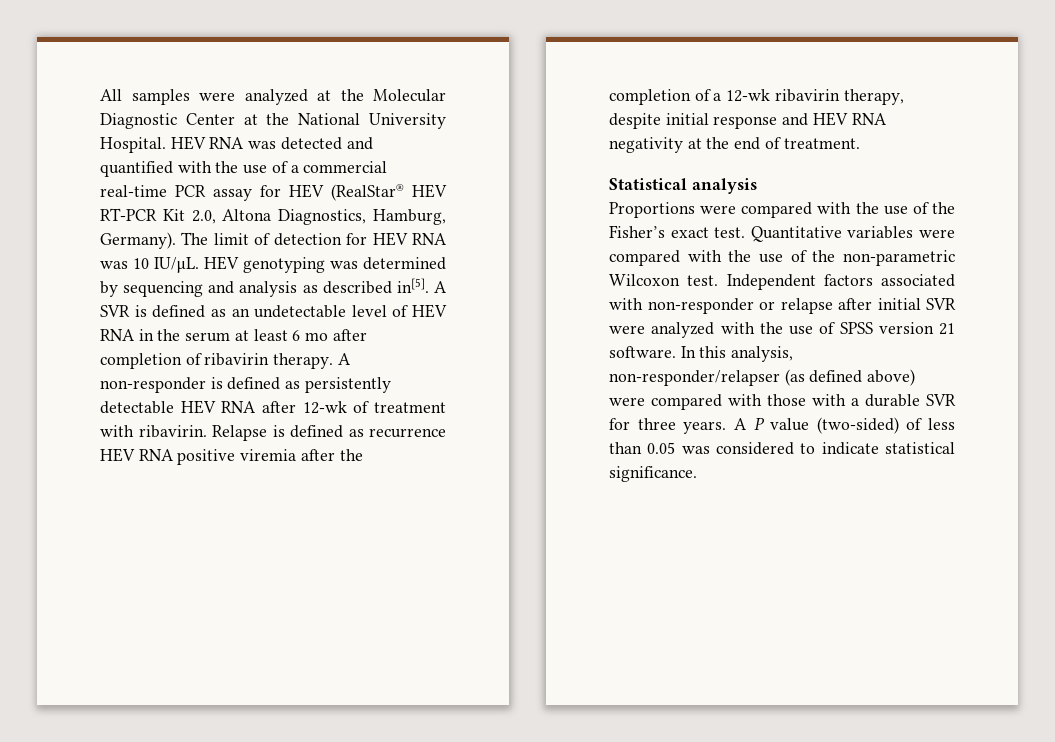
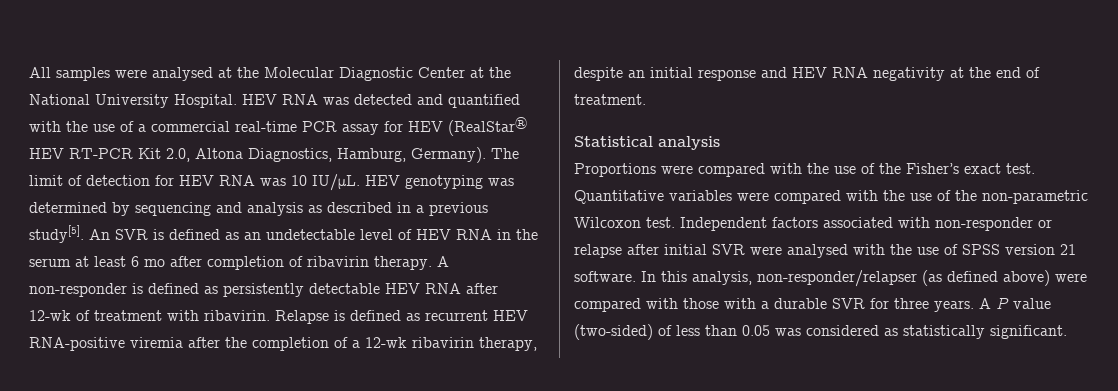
[244,89,308,105] analyzed -> [152,67,213,81] analysed
[396,278,447,293] in[5]. A -> [397,202,488,216] [29,225,110,243] in a previous study[5]. An
[369,428,446,438] [100,448,236,465] recurrence HEV RNA positive -> [425,310,528,321] [29,337,125,351] recurrent HEV RNA-positive
(661, 121) none -> [628,70,645,78] an
[651,322,715,338] analyzed -> [787,244,848,258] analysed
[800,442,955,455] [609,466,697,482] to indicate statistical significance. -> [884,325,1067,339] as statistically significant.

